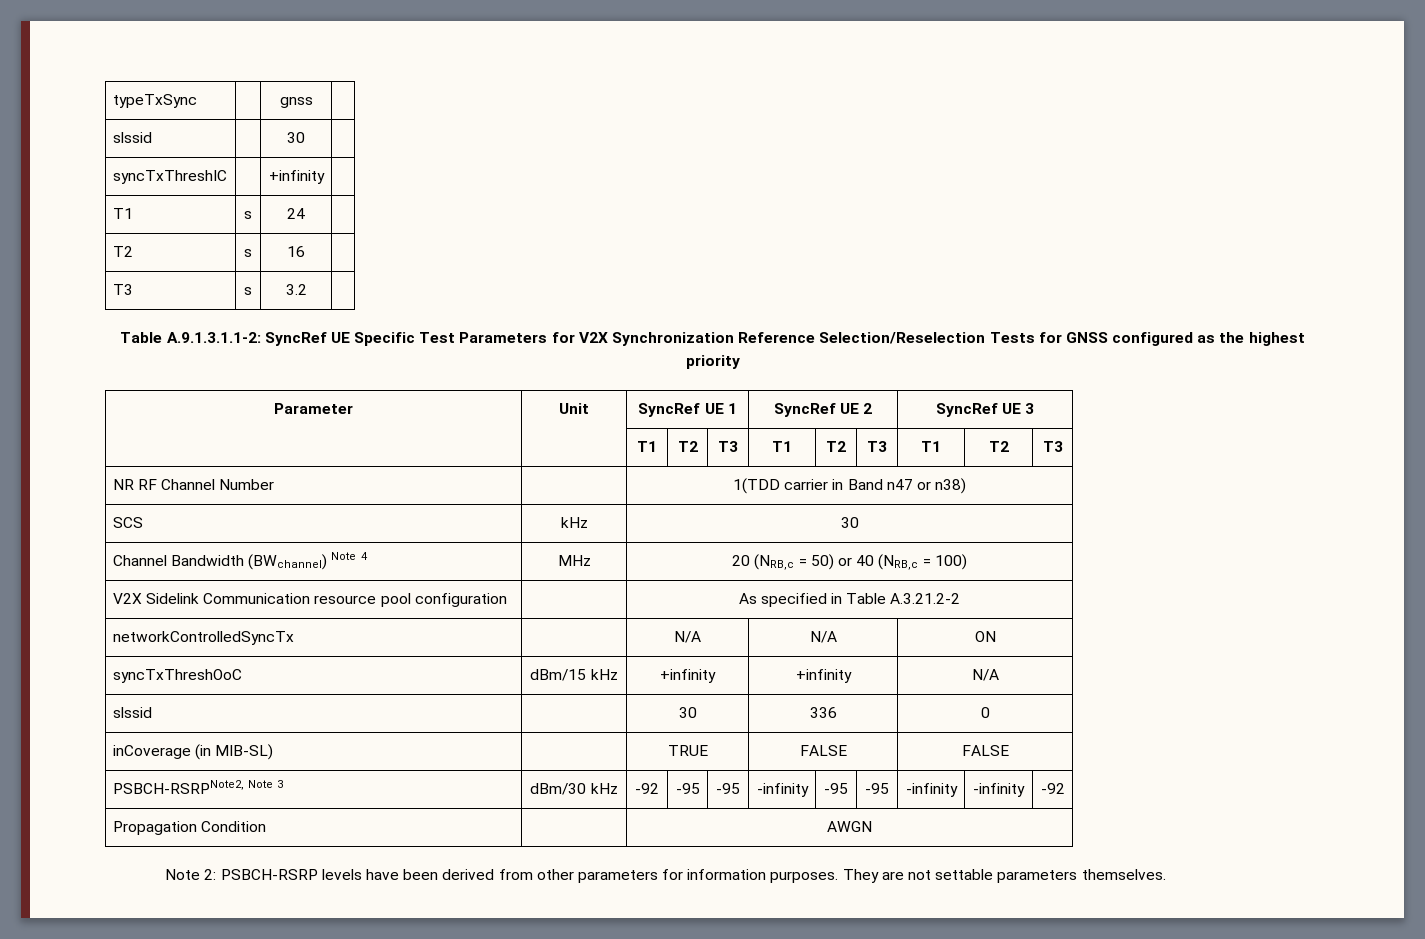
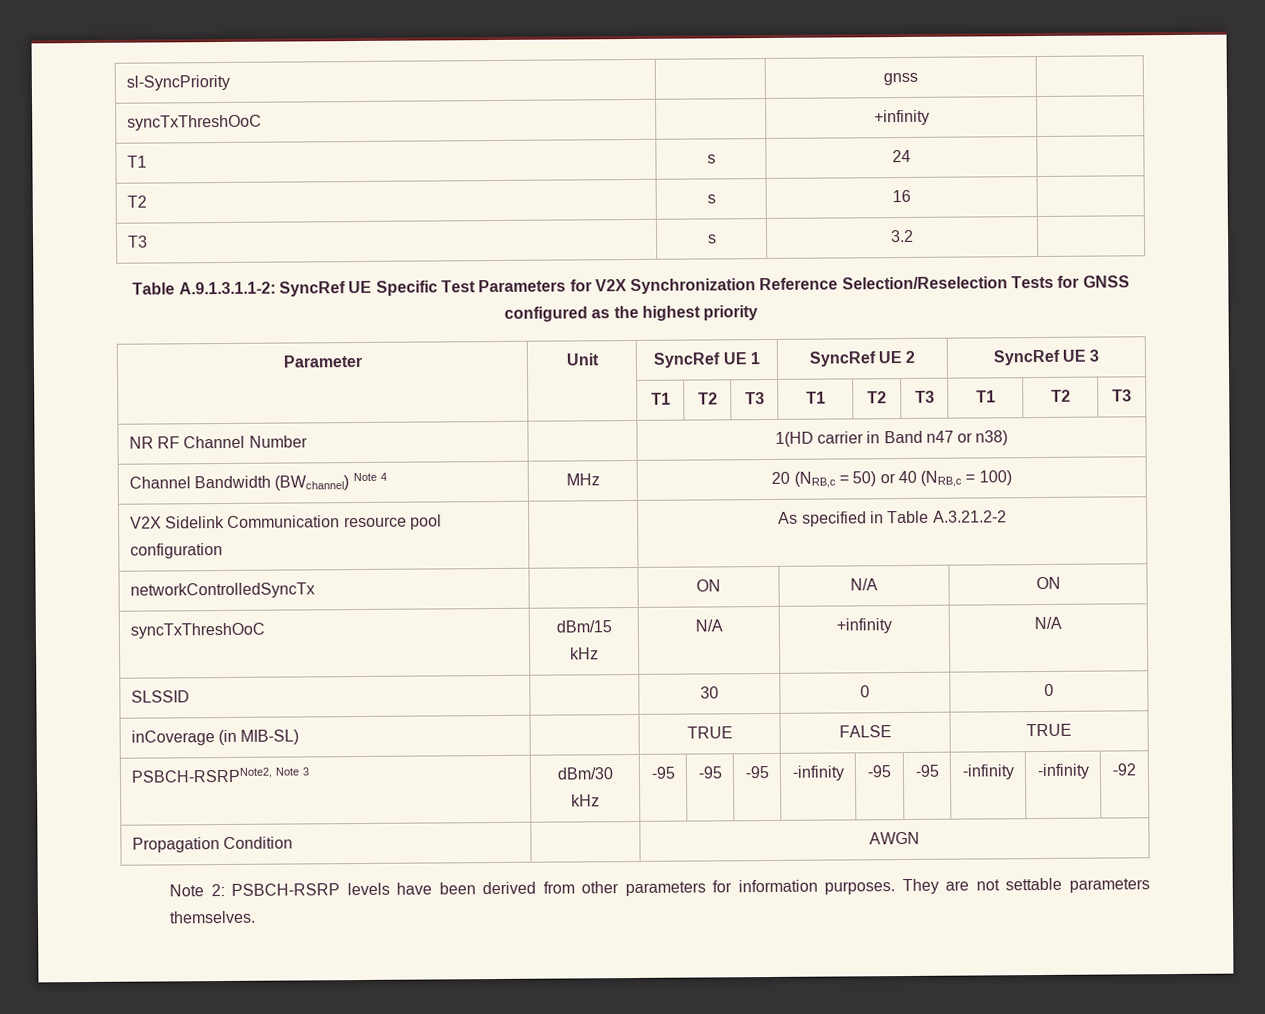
[112,94,197,108] typeTxSync -> [125,74,230,91] sl-SyncPriority
[112,132,152,143] [287,132,305,143] [112,170,227,184] slssid | | 30 | // syncTxThreshIC -> [126,114,262,131] syncTxThreshOoC
[732,478,780,494] 1(TDD -> [774,431,814,447] 1(HD
[112,517,143,528] [560,517,588,528] [840,517,859,528] // SCS | kHz | 30 -> (1009, 438) none
[674,631,701,643] N/A -> [696,579,721,592] ON
[660,669,716,683] +infinity -> [694,619,723,632] N/A
[112,707,152,718] [678,707,697,718] [809,707,837,718] slssid | | 30 | 336 -> [130,690,190,703] [700,686,719,699] [860,685,870,698] SLSSID | | 30 | 0
[961,745,1009,756] FALSE -> [1026,723,1072,737] TRUE
[635,783,659,794] -92 -> [650,766,675,779] -95

